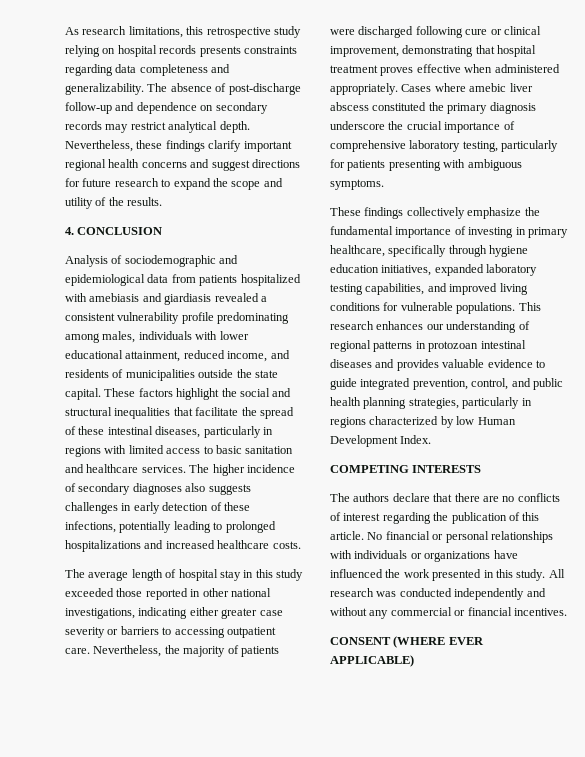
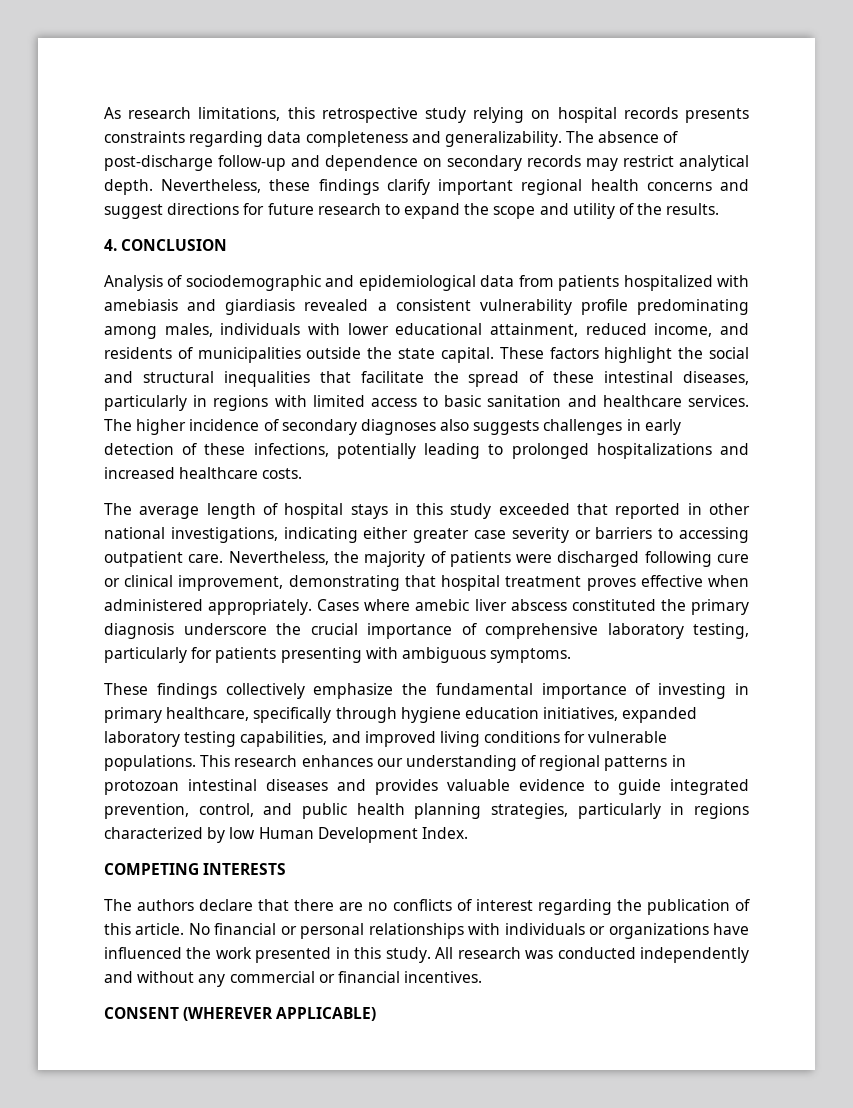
[219,570,241,581] stay -> [350,504,388,519] stays
[116,588,143,597] those -> [577,503,609,515] that
[393,636,484,648] (WHERE EVER -> [183,1007,274,1021] (WHEREVER

